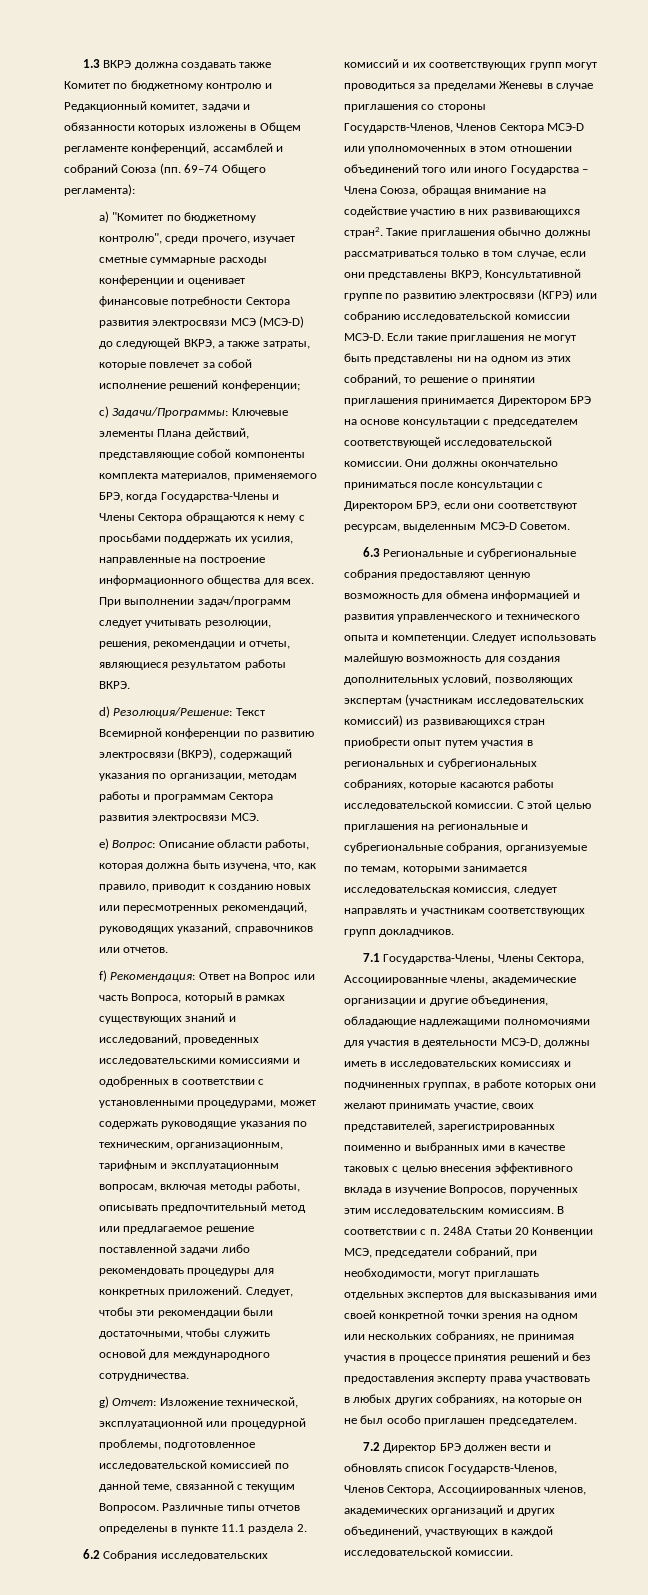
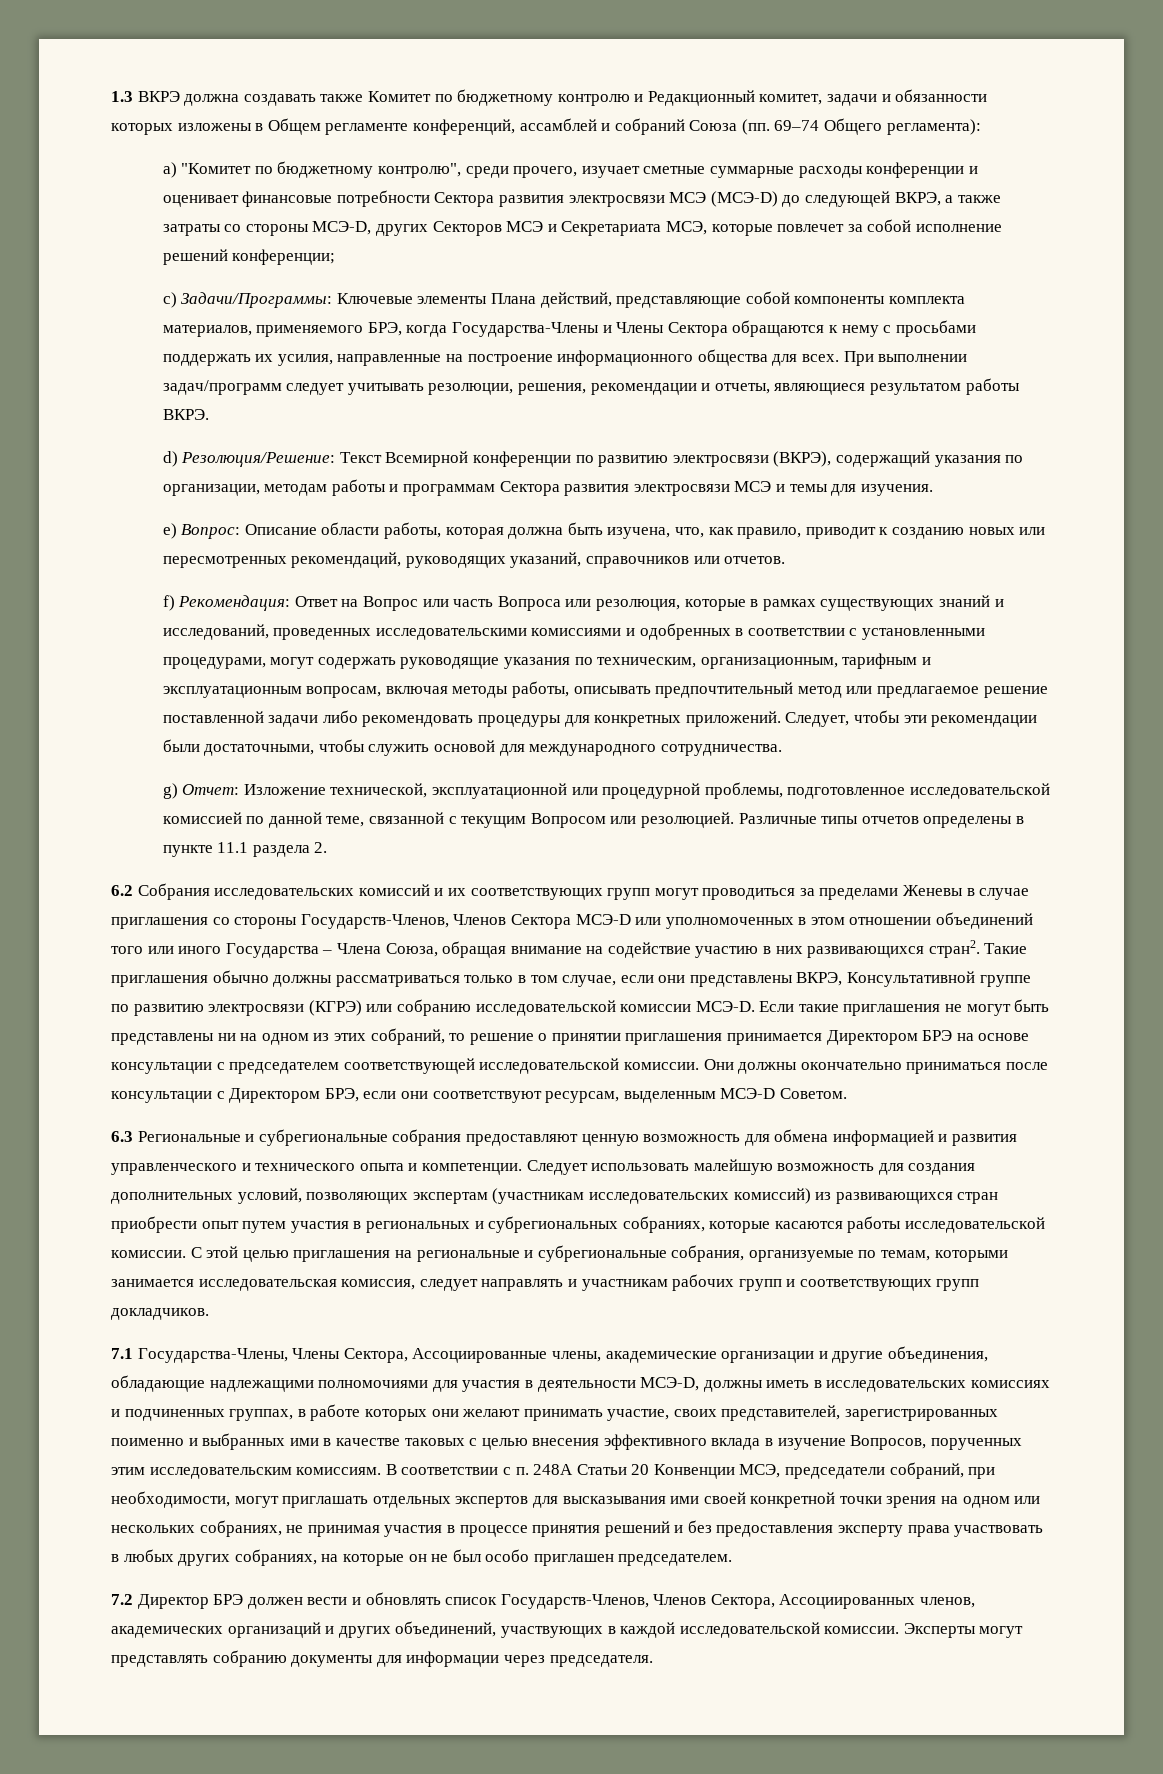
[262,341,310,349] затраты, -> [162,221,707,236] затраты со стороны МСЭ-D, других Секторов МСЭ и Секретариата МСЭ,
[230,813,259,821] МСЭ. -> [734,481,933,496] МСЭ и темы для изучения.
[131,992,233,1003] Вопроса, который -> [497,596,746,611] Вопроса или резолюция, которые
[279,1100,316,1106] может -> [270,657,315,669] могут
[98,1503,159,1513] Вопросом. -> [530,812,734,828] Вопросом или резолюцией.
(485, 912) none -> [672,1274,796,1291] рабочих групп и
(514, 1553) none -> [903,1623,1024,1638] [111,1650,653,1667] Эксперты могут представлять собранию документы для информации через председателя.

